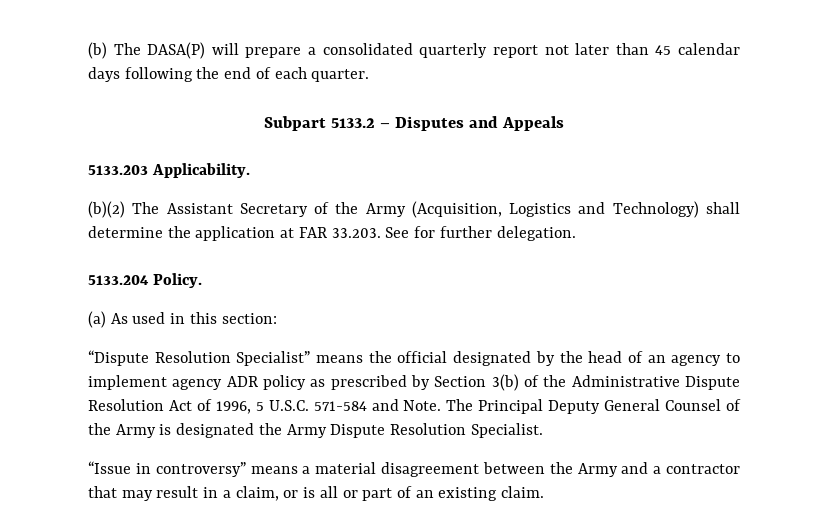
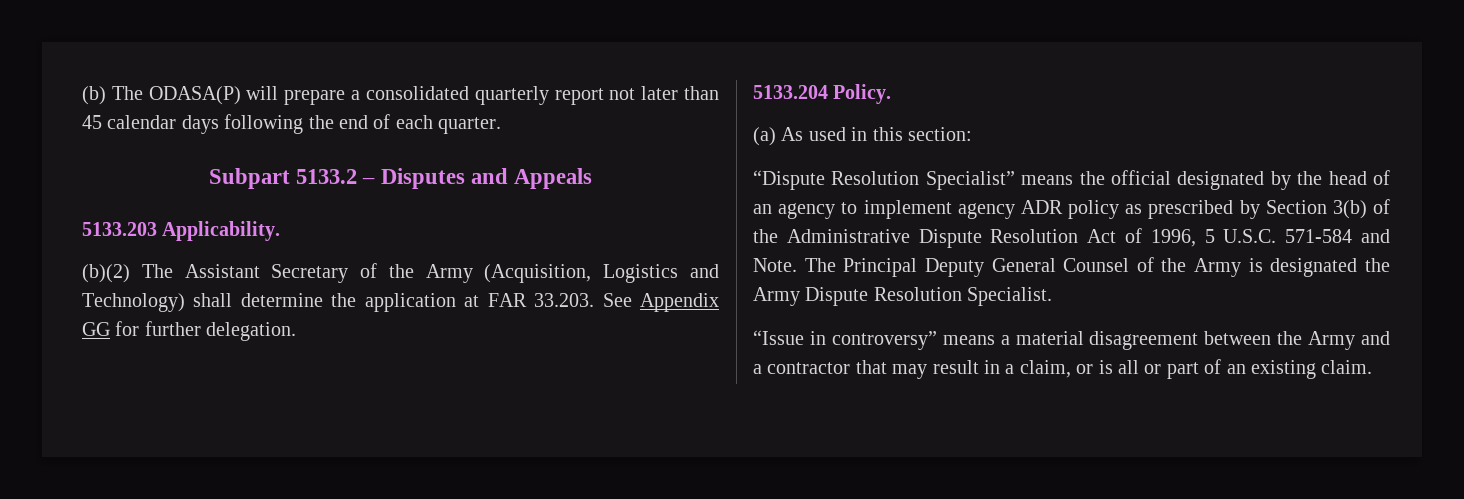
[147,42,206,59] DASA(P) -> [148,86,241,105] ODASA(P)
(410, 232) none -> [640,293,720,312] [82,322,110,336] Appendix GG

